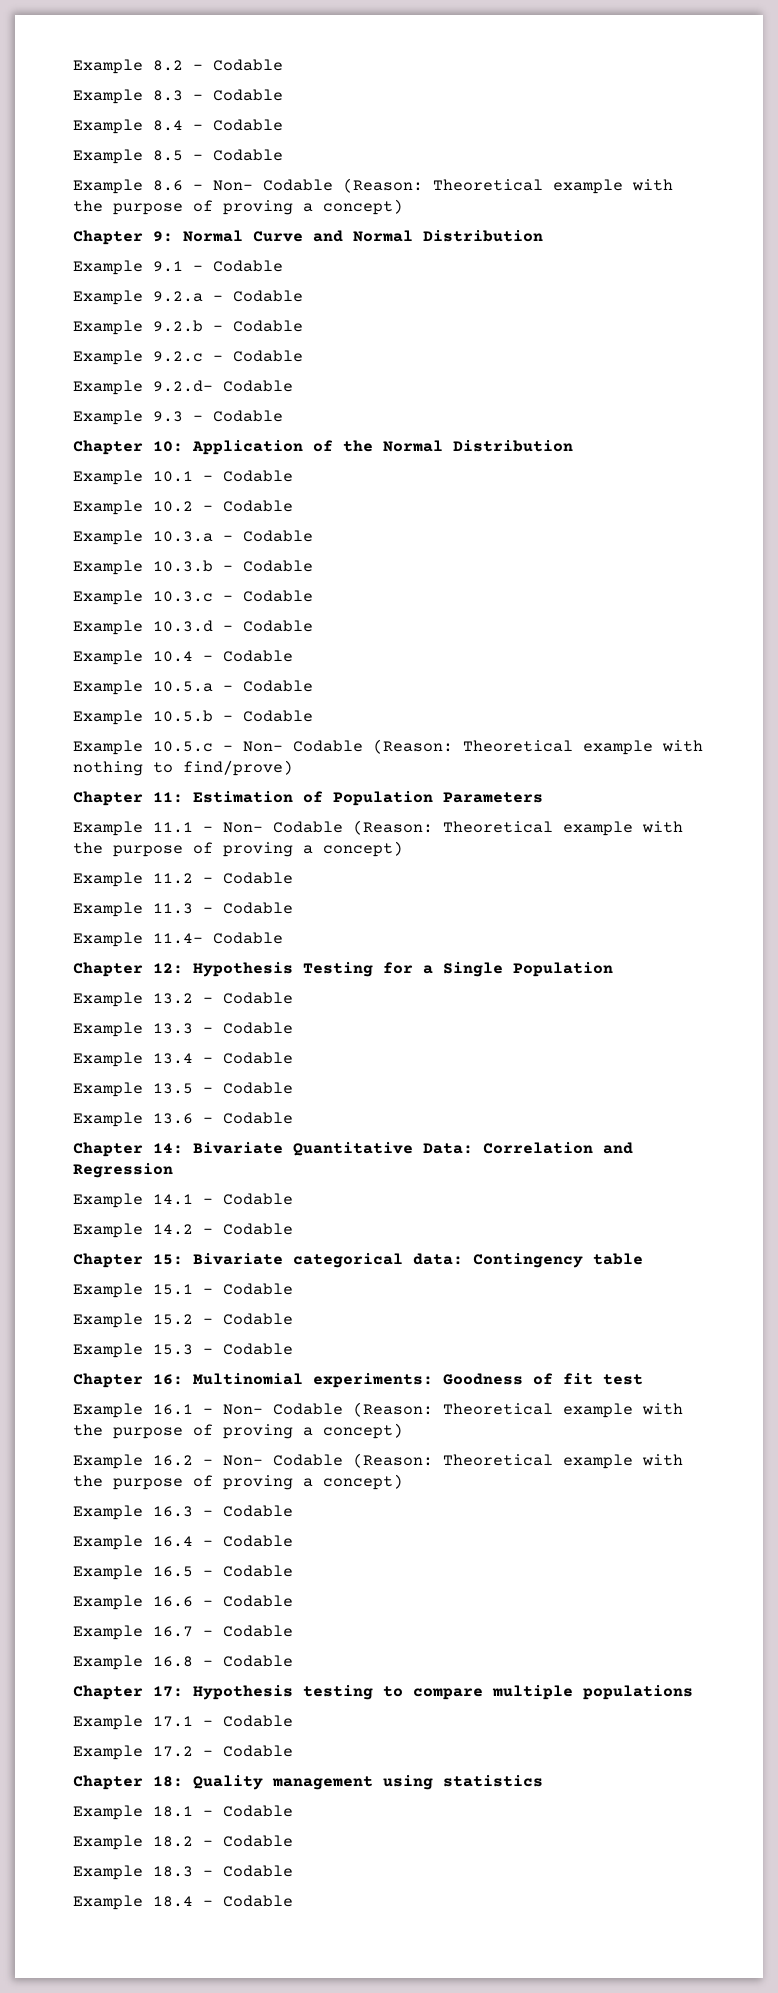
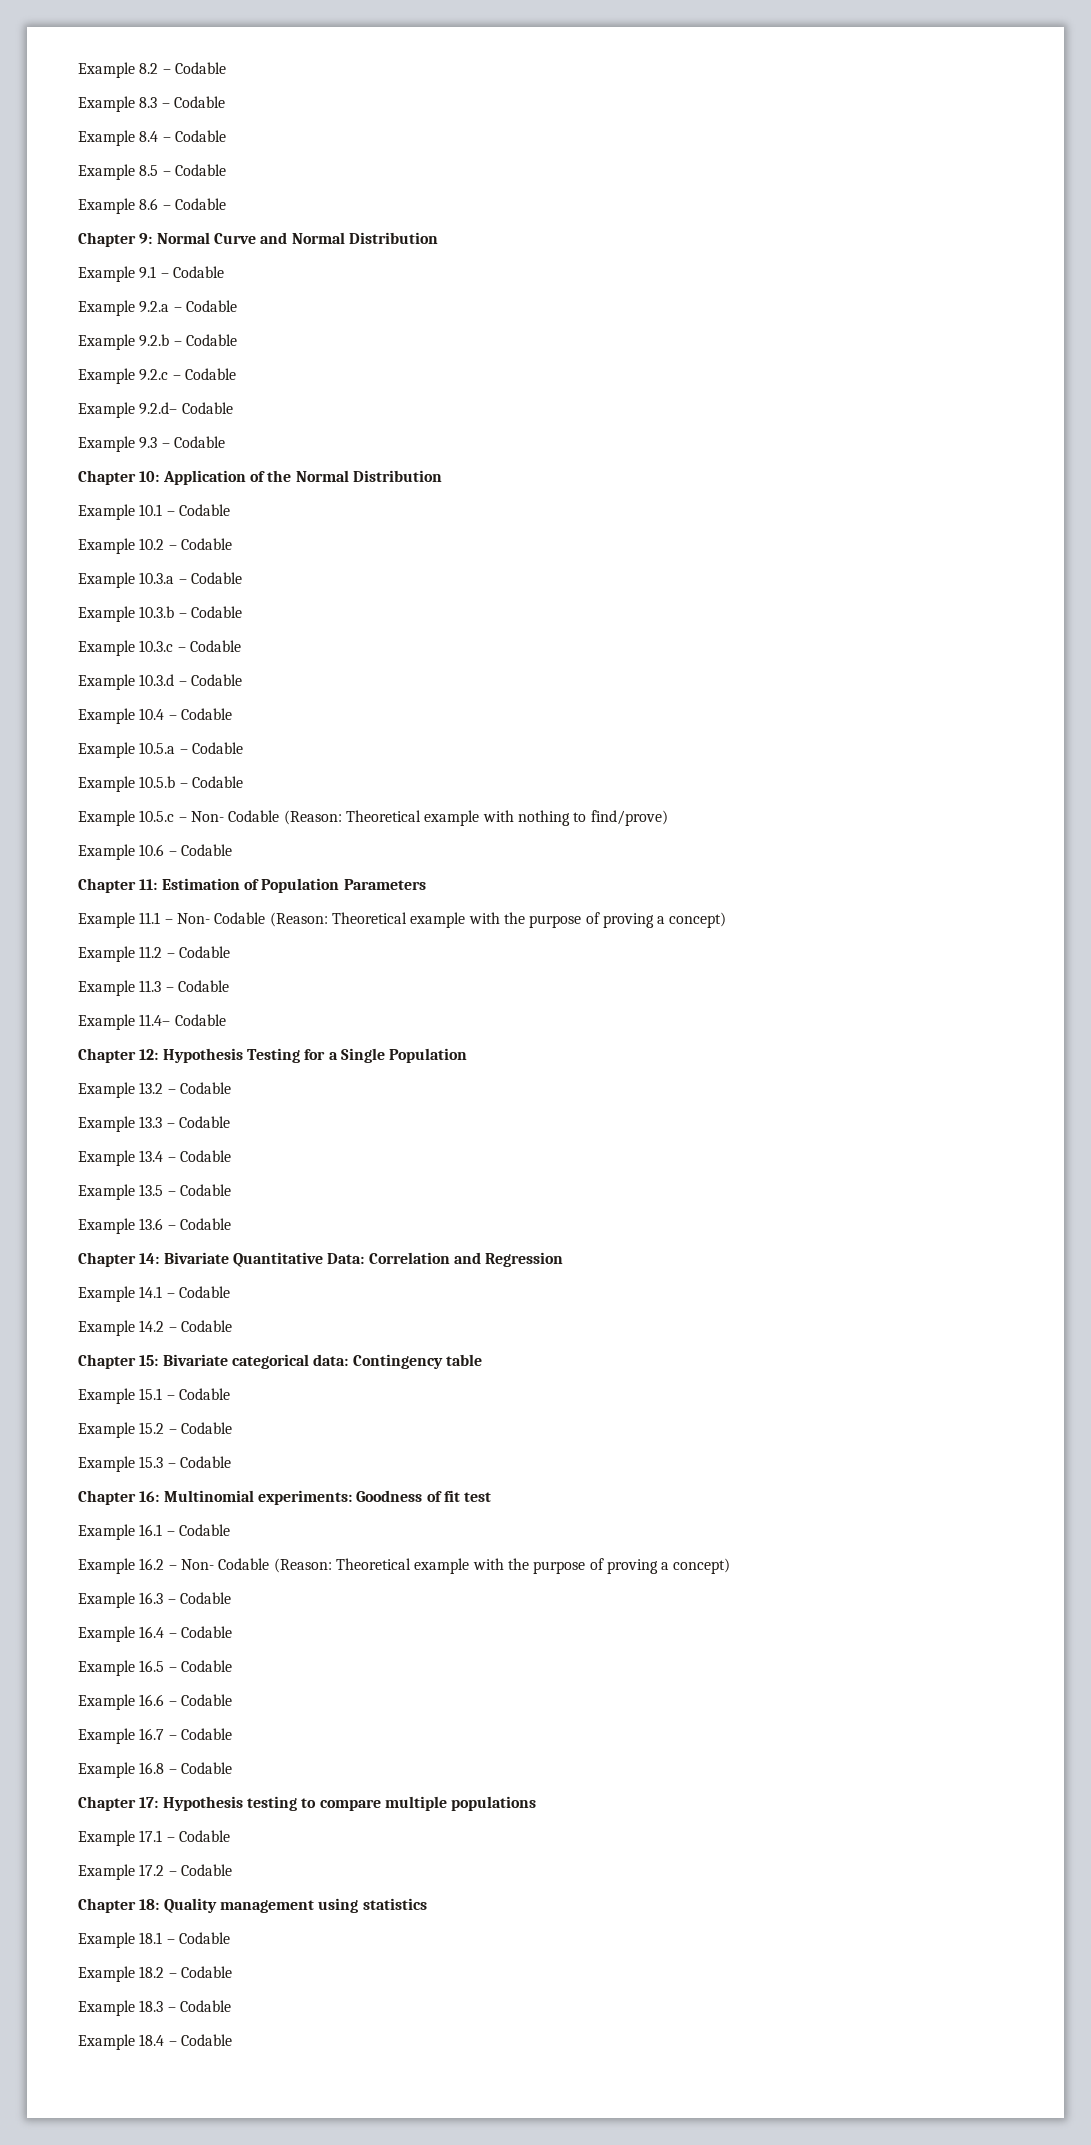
[213,178,673,194] [73,199,403,215] Non- Codable (Reason: Theoretical example with the purpose of proving a concept) -> [174,198,226,210] Codable
(293, 768) none -> [78,844,232,860] // Example 10.6 – Codable
[223,1402,683,1418] [73,1423,403,1439] Non- Codable (Reason: Theoretical example with the purpose of proving a concept) -> [178,1524,230,1536] Codable

